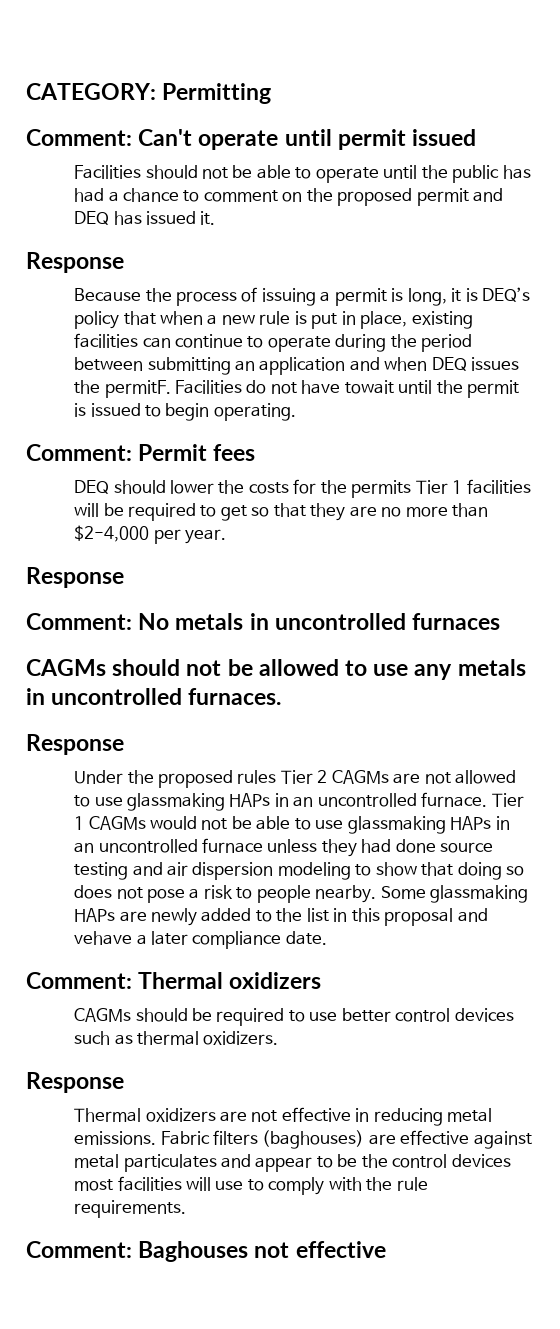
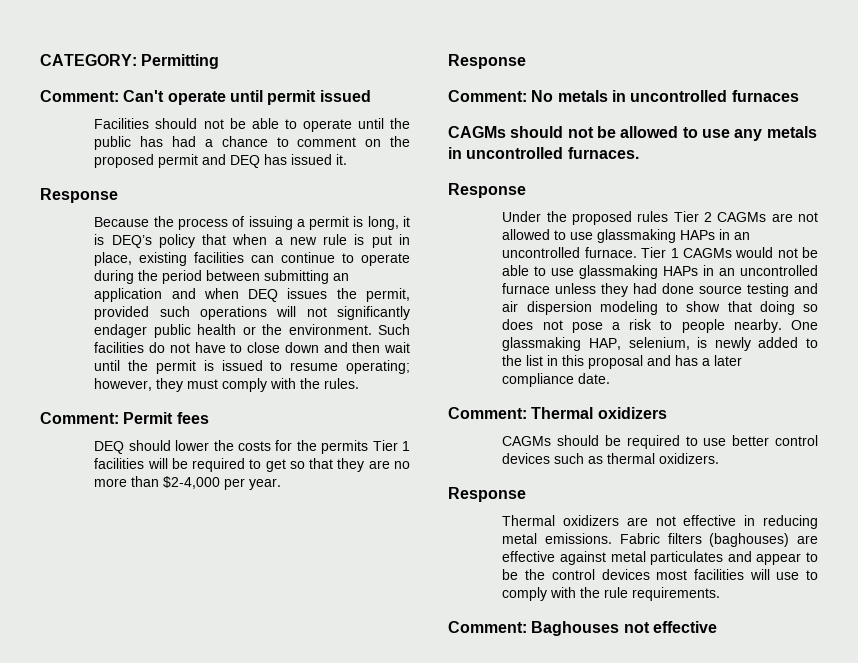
[104,380,394,398] permitF. Facilities do not have towait -> [366,288,410,302] [94,306,410,320] [94,324,410,338] [94,342,410,353] permit, provided such operations will not significantly endager public health or the environment. Such facilities do not have to close down and then wait
[165,403,296,421] begin operating. -> [290,360,410,374] [94,378,360,392] resume operating; however, they must comply with the rules.
[380,885,529,903] [74,908,147,922] Some glassmaking HAPs are -> [791,320,818,330] [502,337,708,351] One glassmaking HAP, selenium, is
[74,931,133,945] vehave -> [675,355,699,366] has

